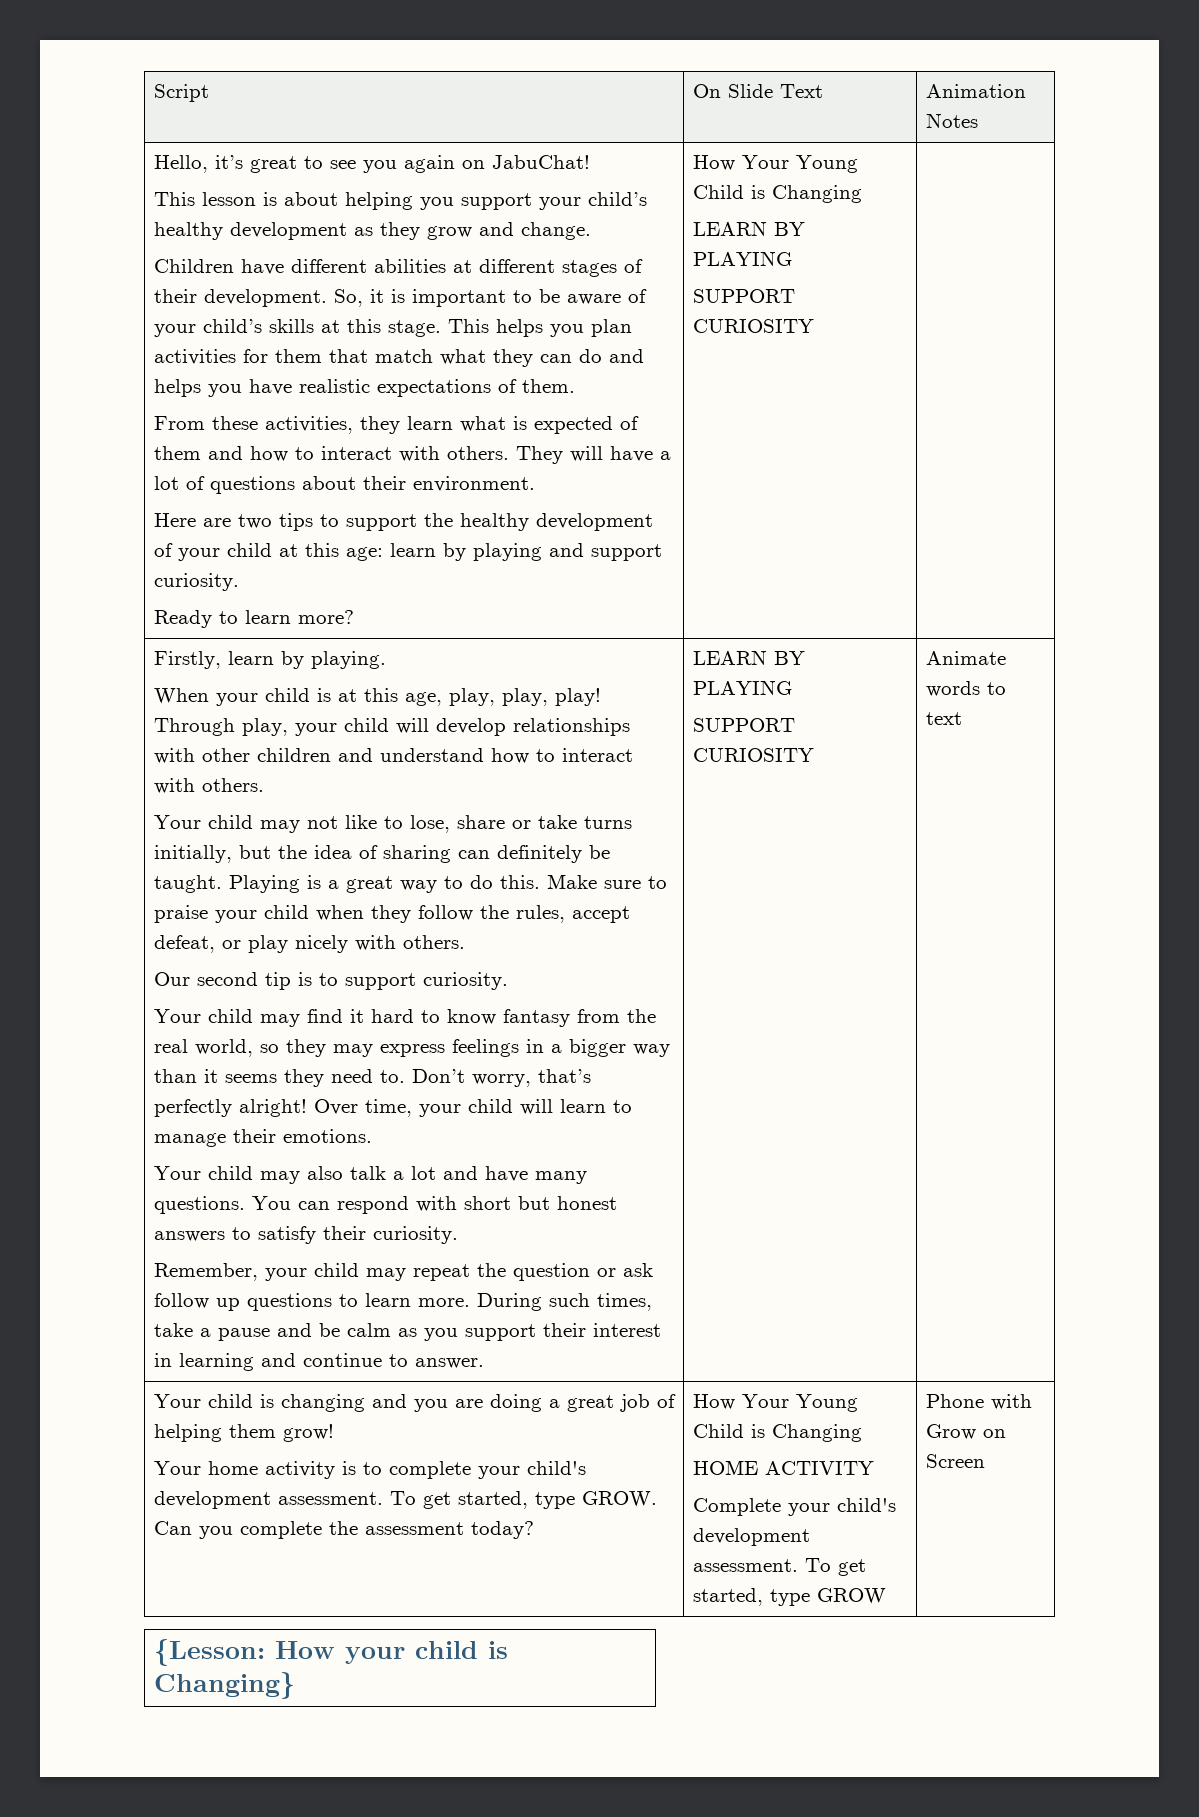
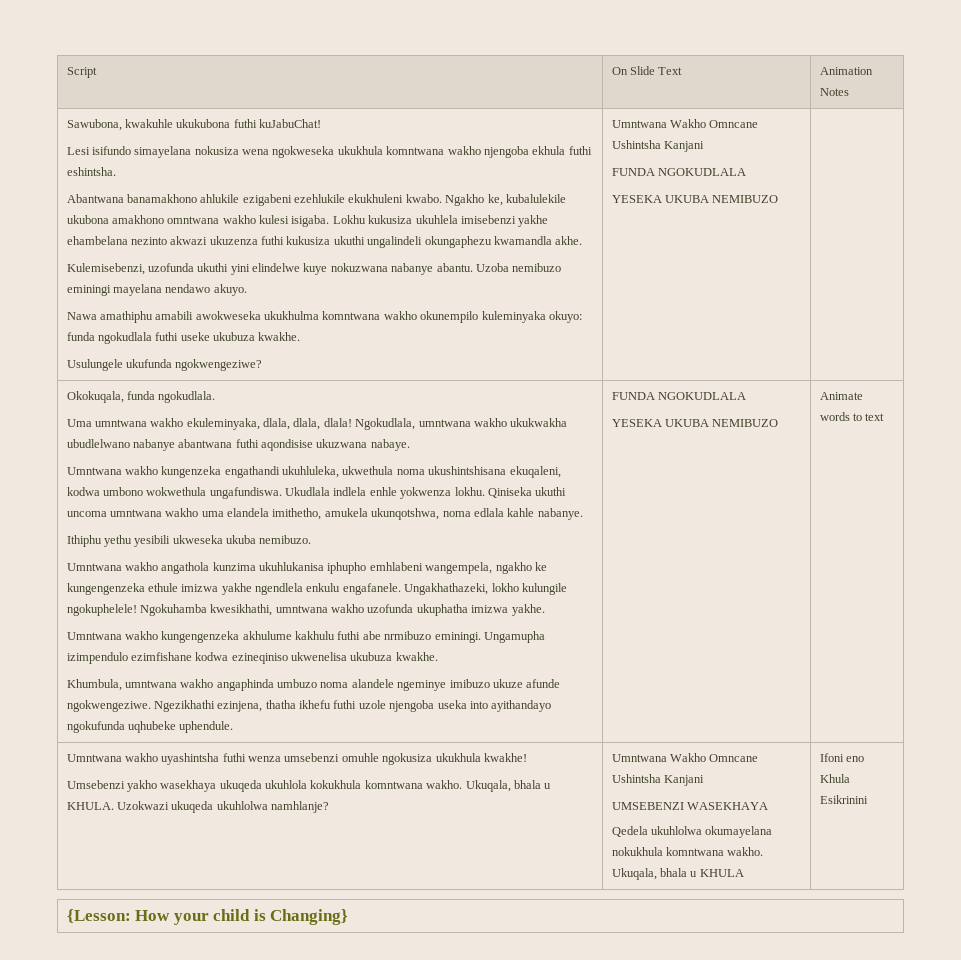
[153,155,590,173] [153,192,647,210] [153,222,591,240] [153,259,643,277] [153,289,647,307] [153,319,632,337] [153,349,644,367] [153,379,575,397] [153,416,639,434] [153,446,671,464] [153,476,535,494] [153,513,653,531] [153,543,662,561] [153,573,239,591] [153,610,354,628] [692,155,858,173] [692,185,862,203] [692,221,805,236] [692,251,792,266] [692,289,795,303] [692,319,814,333] [153,651,386,669] [153,688,601,706] [153,718,630,736] [153,748,633,764] [153,778,264,794] [153,815,632,833] [153,845,610,863] [153,874,667,893] [153,905,630,923] [153,935,465,953] [153,972,508,990] [153,1009,656,1027] [153,1039,670,1057] [153,1069,591,1087] [153,1099,632,1117] [153,1129,372,1147] [153,1166,587,1184] [153,1196,617,1214] [153,1226,458,1244] [153,1263,653,1281] [153,1293,652,1311] [153,1323,661,1341] [153,1353,484,1371] [692,650,805,665] [692,680,792,695] [692,718,795,732] [692,748,814,762] [925,651,1006,665] [925,681,1006,697] [925,712,962,725] [153,1394,676,1412] [153,1424,334,1442] [153,1461,586,1479] [153,1491,657,1509] [153,1521,534,1539] [692,1394,858,1412] [692,1424,862,1442] [692,1460,874,1475] [692,1498,896,1516] [692,1528,810,1546] [692,1558,866,1576] [692,1588,886,1606] [925,1394,1032,1410] [925,1424,1006,1440] [925,1454,985,1468] Hello, it’s great to see you again on JabuChat! // This lesson is about helping you support your child’s healthy development as they grow and change. // Children have different abilities at different stages of their development. So, it is important to be aware of your child’s skills at this stage. This helps you plan activities for them that match what they can do and helps you have realistic expectations of them. // From these activities, they learn what is expected of them and how to interact with others. They will have a lot of questions about their environment. // Here are two tips to support the healthy development of your child at this age: learn by playing and support curiosity. // Ready to learn more? | How Your Young Child is Changing // LEARN BY PLAYING // SUPPORT CURIOSITY | // Firstly, learn by playing. // When your child is at this age, play, play, play! Through play, your child will develop relationships with other children and understand how to interact with others. // Your child may not like to lose, share or take turns initially, but the idea of sharing can definitely be taught. Playing is a great way to do this. Make sure to praise your child when they follow the rules, accept defeat, or play nicely with others. // Our second tip is to support curiosity. // Your child may find it hard to know fantasy from the real world, so they may express feelings in a bigger way than it seems they need to. Don’t worry, that’s perfectly alright! Over time, your child will learn to manage their emotions. // Your child may also talk a lot and have many questions. You can respond with short but honest answers to satisfy their curiosity. // Remember, your child may repeat the question or ask follow up questions to learn more. During such times, take a pause and be calm as you support their interest in learning and continue to answer. | LEARN BY PLAYING // SUPPORT CURIOSITY | Animate words to text // Your child is changing and you are doing a great job of helping them grow! // Your home activity is to complete your child's development assessment. To get started, type GROW. Can you complete the assessment today? | How Your Young Child is Changing // HOME ACTIVITY // Complete your child's development assessment. To get started, type GROW | Phone with Grow on Screen -> [66,119,322,131] [66,146,592,158] [66,167,116,176] [66,194,566,206] [66,215,549,227] [66,236,583,248] [66,263,562,275] [66,284,247,296] [66,311,582,323] [66,332,301,344] [66,359,263,371] [611,119,759,128] [611,140,704,152] [611,168,746,176] [611,195,779,203] [66,391,216,403] [66,418,568,430] [66,439,410,451] [66,466,561,478] [66,487,567,499] [66,508,583,520] [66,535,312,547] [66,562,547,574] [66,583,567,595] [66,604,545,616] [66,631,545,643] [66,652,438,664] [66,679,561,691] [66,700,552,712] [66,721,234,733] [611,392,746,400] [611,419,779,427] [819,392,863,400] [819,412,885,421] [66,753,527,765] [66,780,552,792] [66,801,330,813] [611,753,759,762] [611,774,704,786] [611,802,768,810] [611,826,773,838] [611,847,764,856] [611,868,744,880] [819,753,864,762] [819,774,850,783] [819,795,868,804] Sawubona, kwakuhle ukukubona futhi kuJabuChat! // Lesi isifundo simayelana nokusiza wena ngokweseka ukukhula komntwana wakho njengoba ekhula futhi eshintsha. // Abantwana banamakhono ahlukile ezigabeni ezehlukile ekukhuleni kwabo. Ngakho ke, kubalulekile ukubona amakhono omntwana wakho kulesi isigaba. Lokhu kukusiza ukuhlela imisebenzi yakhe ehambelana nezinto akwazi ukuzenza futhi kukusiza ukuthi ungalindeli okungaphezu kwamandla akhe. // Kulemisebenzi, uzofunda ukuthi yini elindelwe kuye nokuzwana nabanye abantu. Uzoba nemibuzo eminingi mayelana nendawo akuyo. // Nawa amathiphu amabili awokweseka ukukhulma komntwana wakho okunempilo kuleminyaka okuyo: funda ngokudlala futhi useke ukubuza kwakhe. // Usulungele ukufunda ngokwengeziwe? | Umntwana Wakho Omncane Ushintsha Kanjani // FUNDA NGOKUDLALA // YESEKA UKUBA NEMIBUZO | // Okokuqala, funda ngokudlala. // Uma umntwana wakho ekuleminyaka, dlala, dlala, dlala! Ngokudlala, umntwana wakho ukukwakha ubudlelwano nabanye abantwana futhi aqondisise ukuzwana nabaye. // Umntwana wakho kungenzeka engathandi ukuhluleka, ukwethula noma ukushintshisana ekuqaleni, kodwa umbono wokwethula ungafundiswa. Ukudlala indlela enhle yokwenza lokhu. Qiniseka ukuthi uncoma umntwana wakho uma elandela imithetho, amukela ukunqotshwa, noma edlala kahle nabanye. // Ithiphu yethu yesibili ukweseka ukuba nemibuzo. // Umntwana wakho angathola kunzima ukuhlukanisa iphupho emhlabeni wangempela, ngakho ke kungengenzeka ethule imizwa yakhe ngendlela enkulu engafanele. Ungakhathazeki, lokho kulungile ngokuphelele! Ngokuhamba kwesikhathi, umntwana wakho uzofunda ukuphatha imizwa yakhe. // Umntwana wakho kungengenzeka akhulume kakhulu futhi abe nrmibuzo eminingi. Ungamupha izimpendulo ezimfishane kodwa ezineqiniso ukwenelisa ukubuza kwakhe. // Khumbula, umntwana wakho angaphinda umbuzo noma alandele ngeminye imibuzo ukuze afunde ngokwengeziwe. Ngezikhathi ezinjena, thatha ikhefu futhi uzole njengoba useka into ayithandayo ngokufunda uqhubeke uphendule. | FUNDA NGOKUDLALA // YESEKA UKUBA NEMIBUZO | Animate words to text // Umntwana wakho uyashintsha futhi wenza umsebenzi omuhle ngokusiza ukukhula kwakhe! // Umsebenzi yakho wasekhaya ukuqeda ukuhlola kokukhula komntwana wakho. Ukuqala, bhala u KHULA. Uzokwazi ukuqeda ukuhlolwa namhlanje? | Umntwana Wakho Omncane Ushintsha Kanjani // UMSEBENZI WASEKHAYA // Qedela ukuhlolwa okumayelana nokukhula komntwana wakho. Ukuqala, bhala u KHULA | Ifoni eno Khula Esikrinini

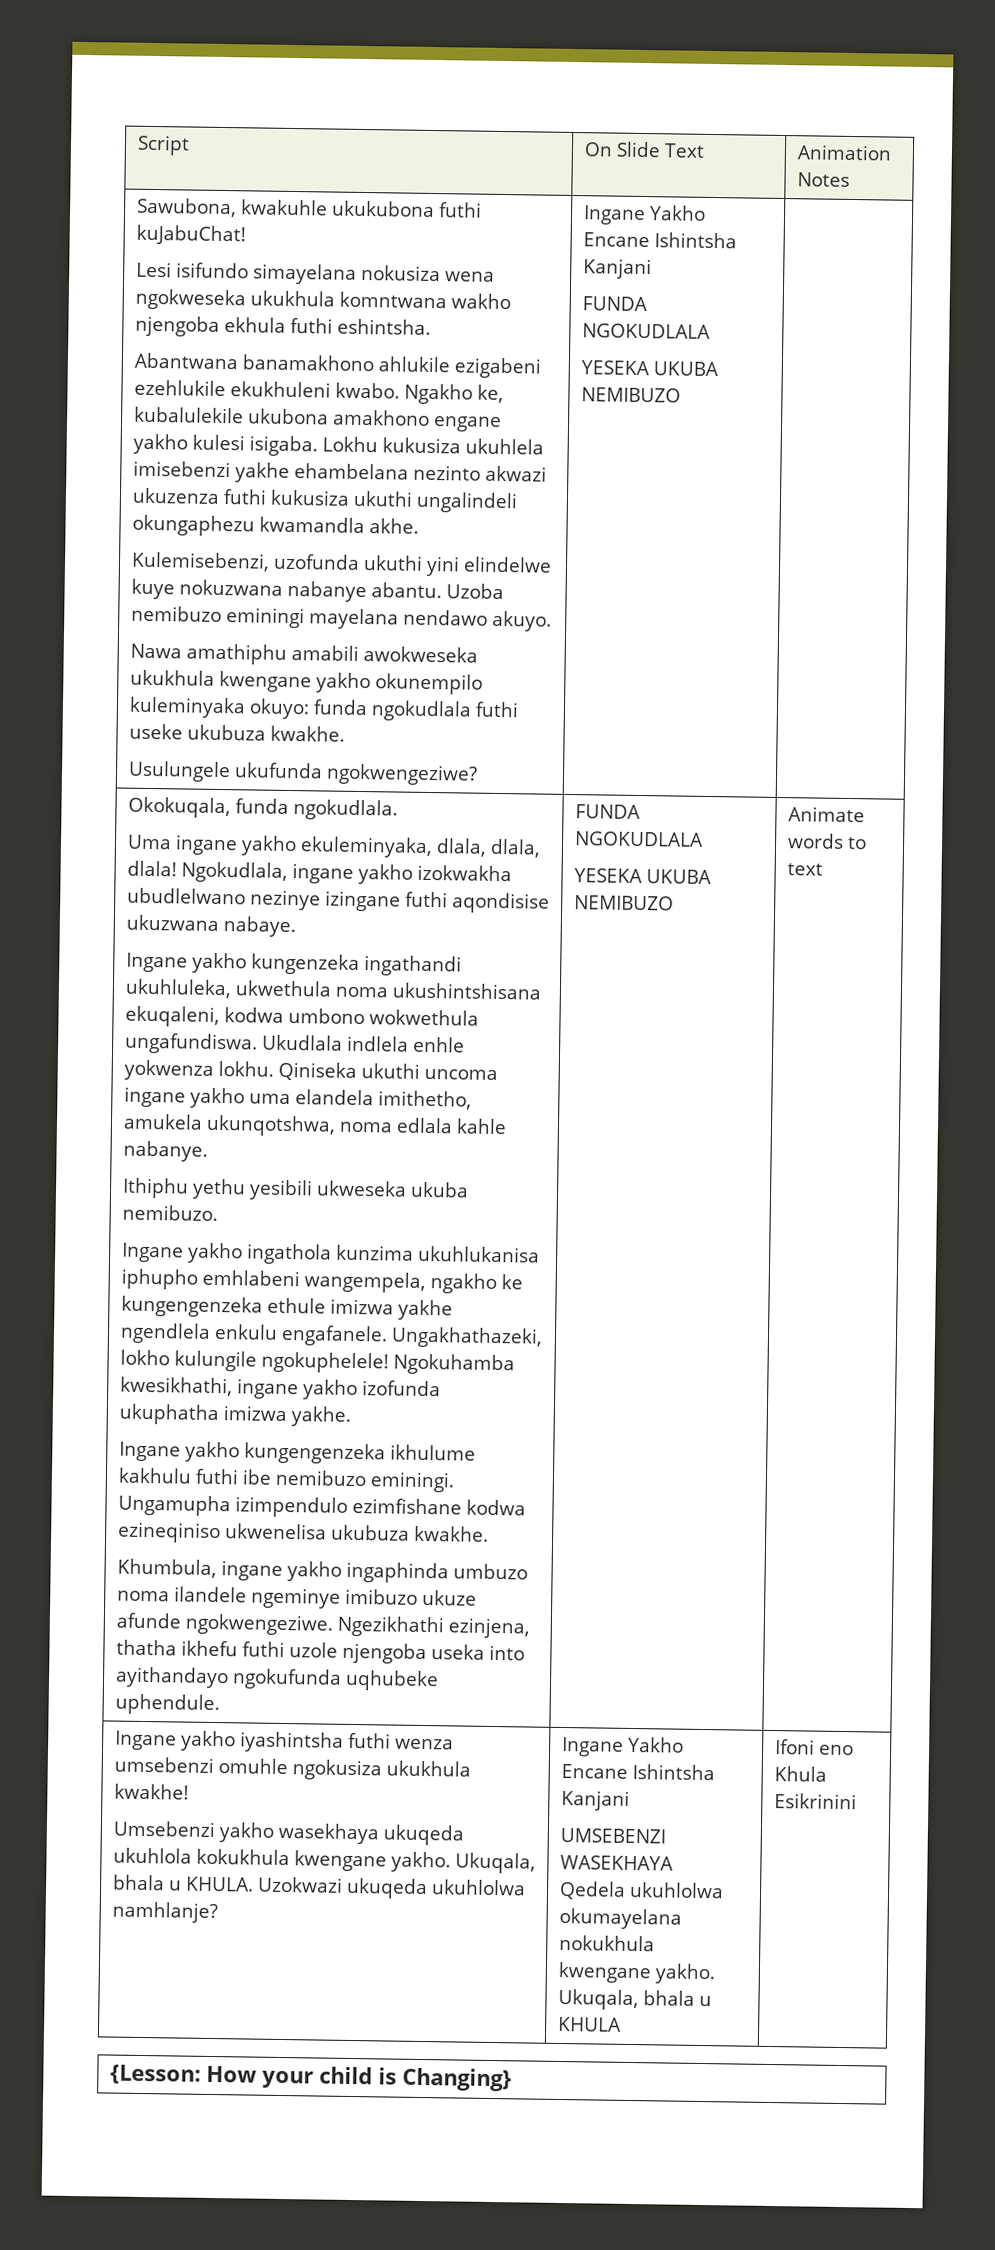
[167,215,256,224] omntwana wakho -> [433,416,503,432] [132,433,188,455] engane yakho
[264,311,417,320] ukukhulma komntwana wakho -> [129,669,371,694] ukukhula kwengane yakho
[611,119,759,128] [611,140,661,149] Umntwana Wakho Omncane Ushintsha -> [582,205,706,226] [582,232,737,249] Ingane Yakho Encane Ishintsha
[94,418,184,427] umntwana wakho -> [174,834,297,857] ingane yakho
[418,418,568,427] [66,439,233,451] umntwana wakho ukukwakha ubudlelwano nabanye abantwana -> [291,863,513,885] [126,887,401,912] ingane yakho izokwakha ubudlelwano nezinye izingane
[66,466,280,478] Umntwana wakho kungenzeka engathandi -> [125,952,463,977] Ingane yakho kungenzeka ingathandi
[109,508,199,517] umntwana wakho -> [123,1086,245,1109] ingane yakho
[66,562,210,574] Umntwana wakho angathola -> [121,1242,332,1265] Ingane yakho ingathola
[275,604,414,613] umntwana wakho uzofunda -> [236,1378,442,1401] ingane yakho izofunda
[66,631,432,643] Umntwana wakho kungengenzeka akhulume kakhulu futhi abe nrmibuzo -> [118,1441,477,1465] [117,1467,368,1487] Ingane yakho kungengenzeka ikhulume kakhulu futhi ibe nemibuzo
[124,679,274,691] umntwana wakho angaphinda -> [220,1560,450,1584] ingane yakho ingaphinda
[351,679,394,688] alandele -> [173,1586,247,1603] ilandele
[66,753,220,765] Umntwana wakho uyashintsha -> [114,1730,344,1753] Ingane yakho iyashintsha
[364,780,463,789] komntwana wakho. -> [293,1850,452,1873] kwengane yakho.
[611,753,759,762] [611,774,661,783] Umntwana Wakho Omncane Ushintsha -> [560,1736,684,1757] [560,1763,715,1781] Ingane Yakho Encane Ishintsha
[665,847,764,856] komntwana wakho. -> [557,1961,716,1985] kwengane yakho.

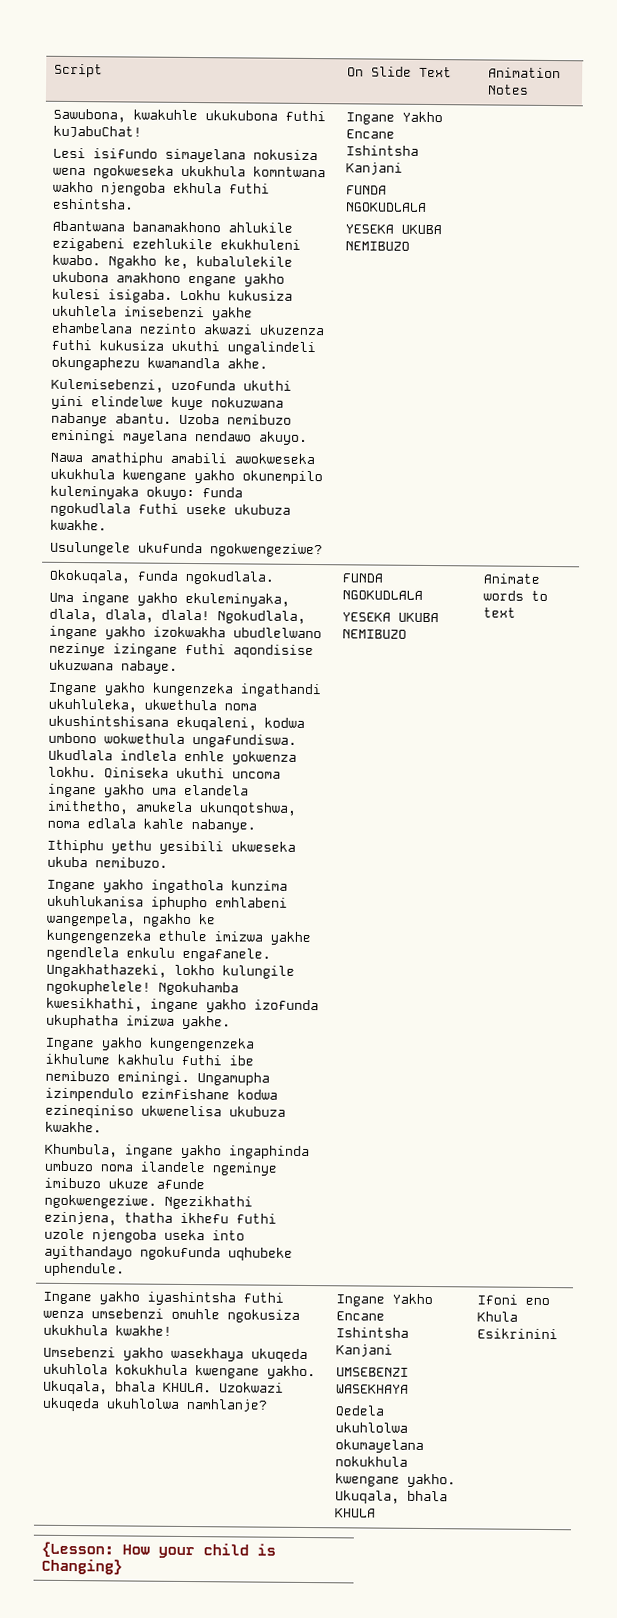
[168,1880,182,1891] u -> (157, 1386) none
[698,1995,712,2007] u -> (449, 1496) none

